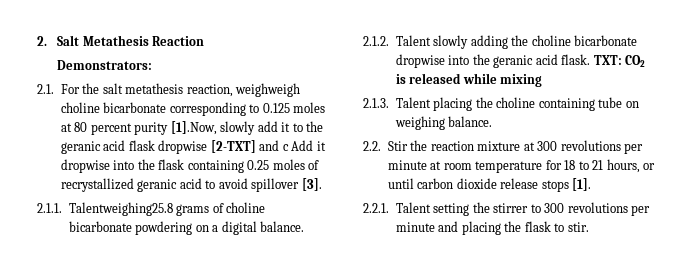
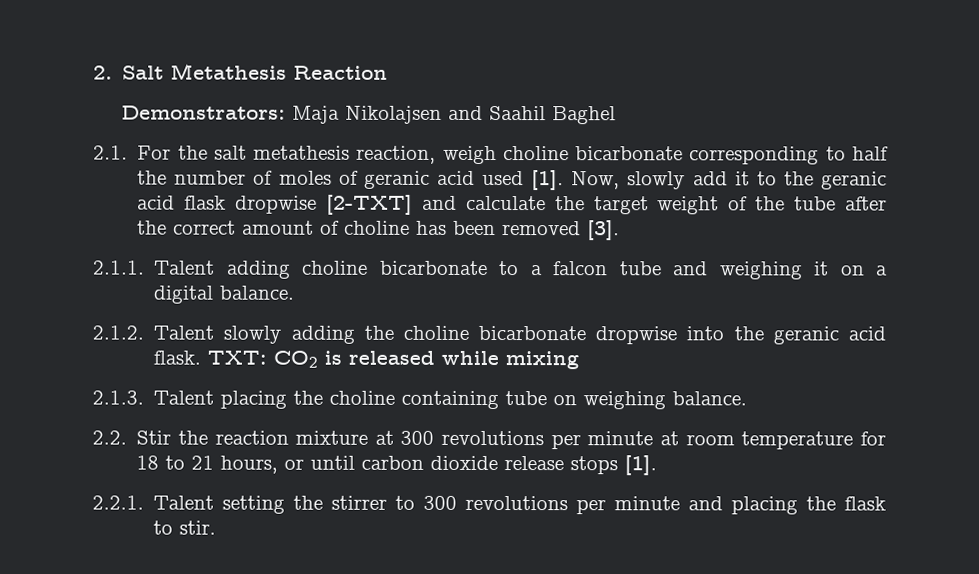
(153, 65) none -> [291,105,616,125] Maja Nikolajsen and Saahil Baghel
[235,83,301,97] weighweigh -> [442,145,497,165] weigh
[262,102,326,113] [60,121,217,135] 0.125 moles at 80 percent purity [1].Now, -> [851,146,889,161] [137,170,621,191] half the number of moles of geranic acid used [1]. Now,
[282,140,326,151] [60,159,320,173] [60,178,322,192] [37,202,266,216] [68,221,193,235] c Add it dropwise into the flask containing 0.25 moles of recrystallized geranic acid to avoid spillover [3]. // 2.1.1. Talentweighing25.8 grams of choline bicarbonate powdering -> [465,195,888,215] [137,220,621,241] [93,260,830,280] calculate the target weight of the tube after the correct amount of choline has been removed [3]. // 2.1.1. Talent adding choline bicarbonate to a falcon tube and weighing it

